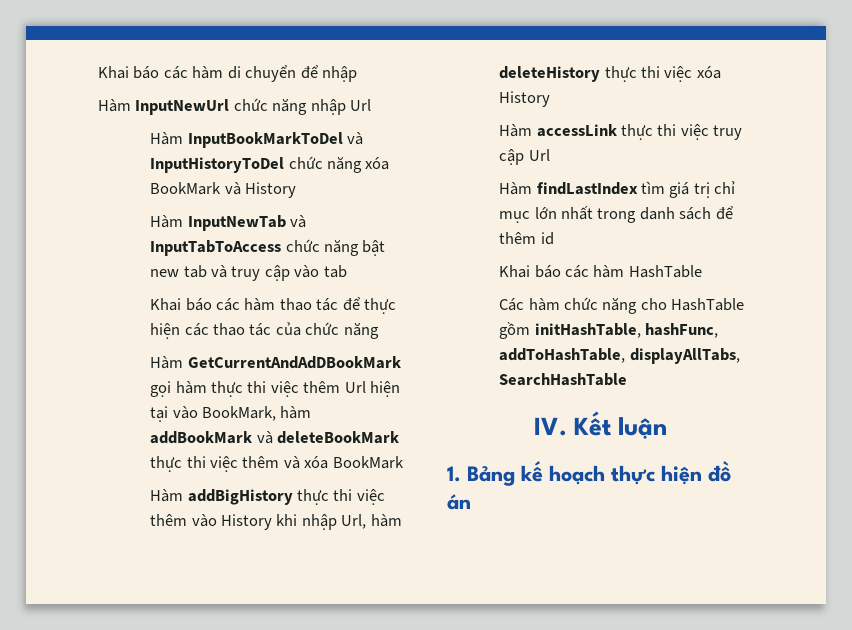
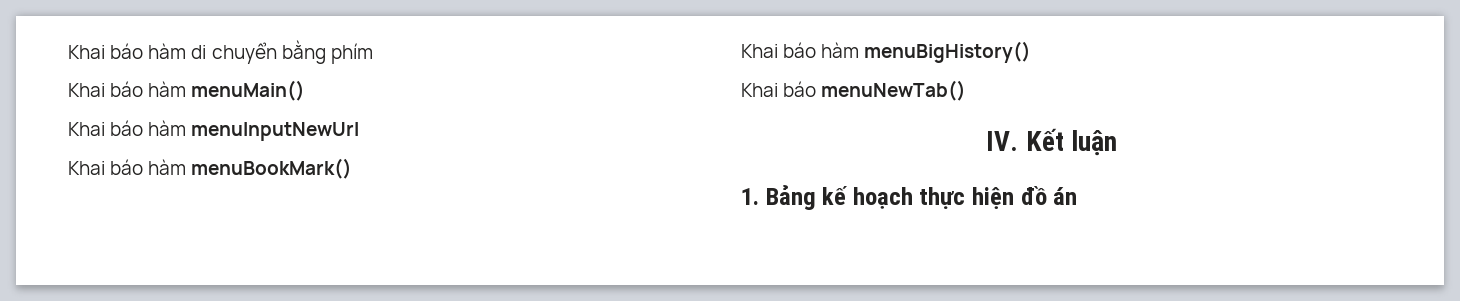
[98,66,188,79] Khai báo các -> [68,43,144,59] Khai báo
[300,65,358,82] [98,98,372,115] [150,132,363,148] [150,156,390,173] [150,182,296,198] [150,215,306,231] [150,239,386,256] [150,265,347,281] [150,297,397,314] [150,322,379,339] [150,356,401,369] [150,381,401,397] [150,406,312,422] [150,431,399,444] [150,456,404,472] [150,489,385,505] [150,514,402,530] [499,66,721,82] [499,91,551,107] [499,124,743,140] [499,149,550,165] [499,181,736,198] [499,206,733,223] [499,232,554,245] [499,265,702,278] [499,297,745,314] [499,322,718,339] [499,348,740,364] [499,373,628,386] để nhập // Hàm InputNewUrl chức năng nhập Url // Hàm InputBookMarkToDel và InputHistoryToDel chức năng xóa BookMark và History // Hàm InputNewTab và InputTabToAccess chức năng bật new tab và truy cập vào tab // Khai báo các hàm thao tác để thực hiện các thao tác của chức năng // Hàm GetCurrentAndAdDBookMark gọi hàm thực thi việc thêm Url hiện tại vào BookMark, hàm addBookMark và deleteBookMark thực thi việc thêm và xóa BookMark // Hàm addBigHistory thực thi việc thêm vào History khi nhập Url, hàm deleteHistory thực thi việc xóa History // Hàm accessLink thực thi việc truy cập Url // Hàm findLastIndex tìm giá trị chỉ mục lớn nhất trong danh sách để thêm id // Khai báo các hàm HashTable // Các hàm chức năng cho HashTable gồm initHashTable, hashFunc, addToHashTable, displayAllTabs, SearchHashTable -> [281,40,373,64] [68,80,306,101] [68,120,360,141] [68,158,353,179] [741,41,1032,63] [741,80,967,101] bằng phím // Khai báo hàm menuMain() // Khai báo hàm menuInputNewUrl // Khai báo hàm menuBookMark() // Khai báo hàm menuBigHistory() // Khai báo menuNewTab()

